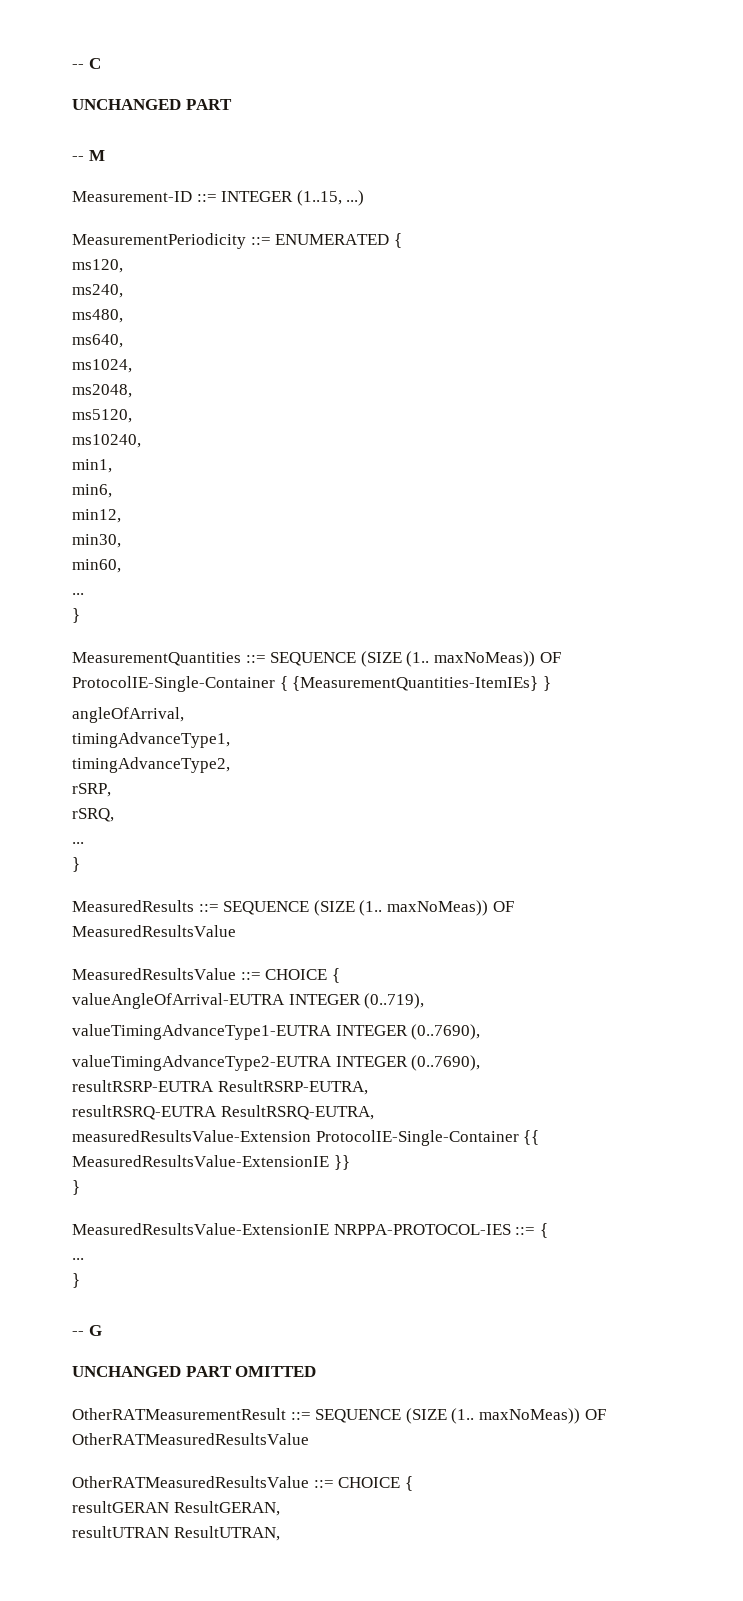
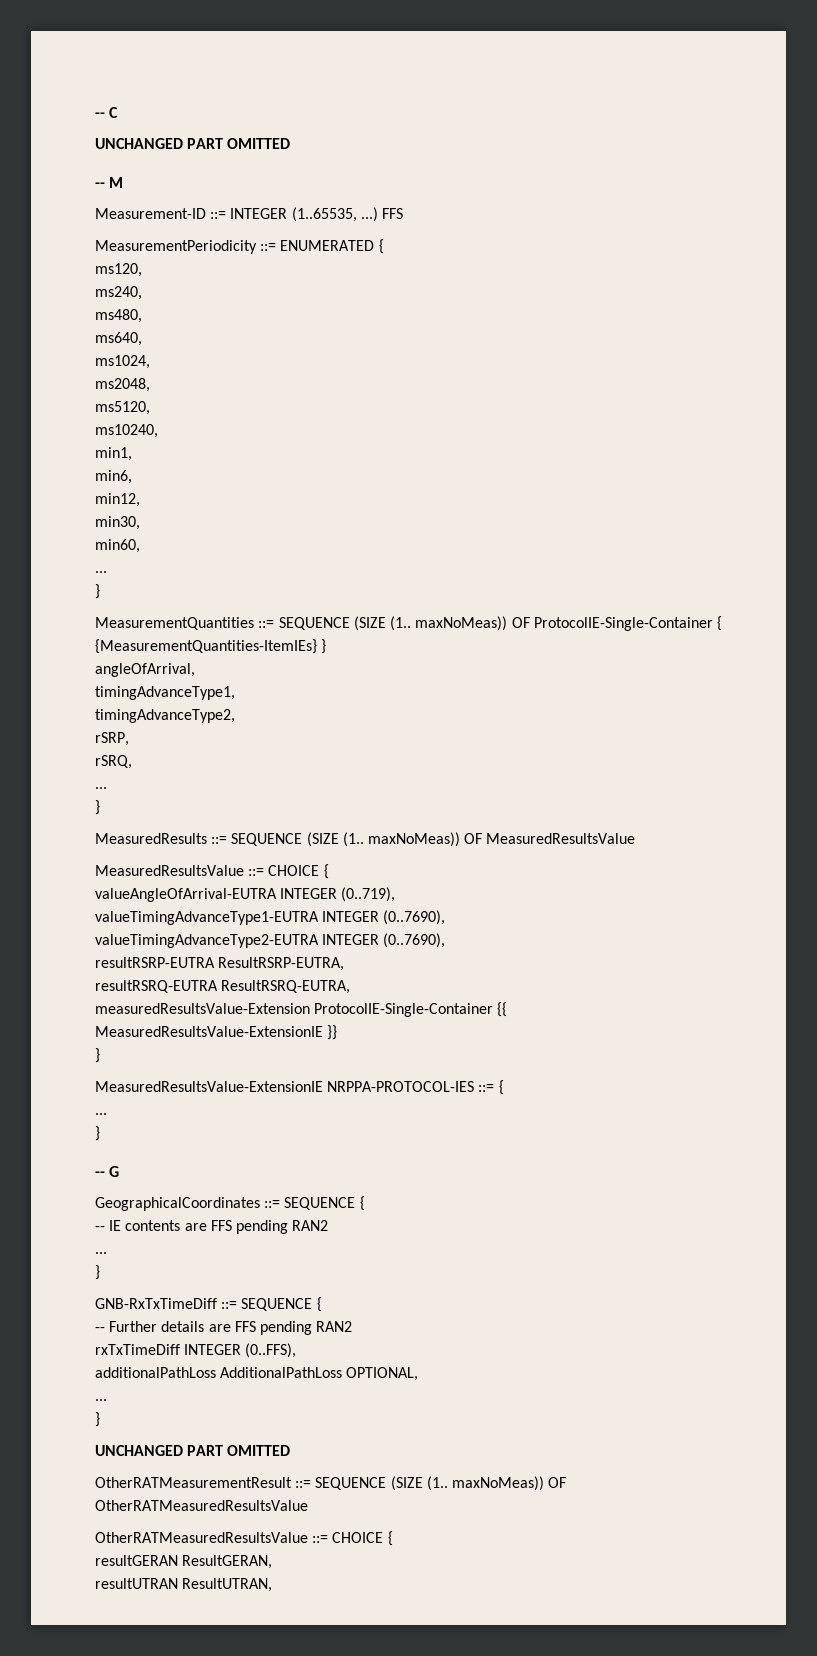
(232, 104) none -> [227,138,291,149] OMITTED
[296,190,342,206] (1..15, -> [291,207,357,222] (1..65535,
(365, 198) none -> [381,208,403,219] FFS
(102, 1330) none -> [95,1196,365,1211] [95,1220,329,1234] [95,1252,107,1254] [95,1265,100,1280] [95,1297,322,1312] [95,1321,353,1335] [95,1343,297,1358] [95,1367,419,1381] [95,1399,107,1401] [95,1412,100,1427] // GeographicalCoordinates ::= SEQUENCE { // -- IE contents are FFS pending RAN2 // ... // } // GNB-RxTxTimeDiff ::= SEQUENCE { // -- Further details are FFS pending RAN2 // rxTxTimeDiff INTEGER (0..FFS), // additionalPathLoss AdditionalPathLoss OPTIONAL, // ... // }

